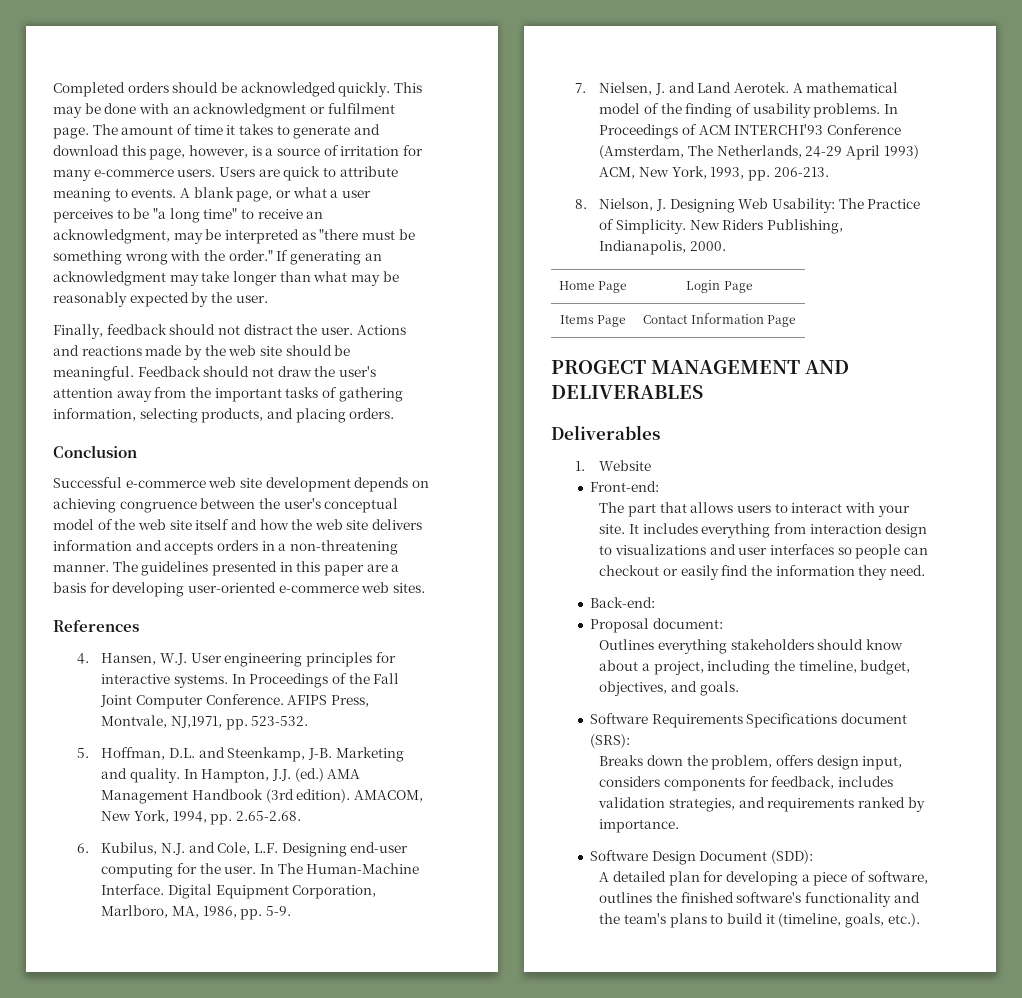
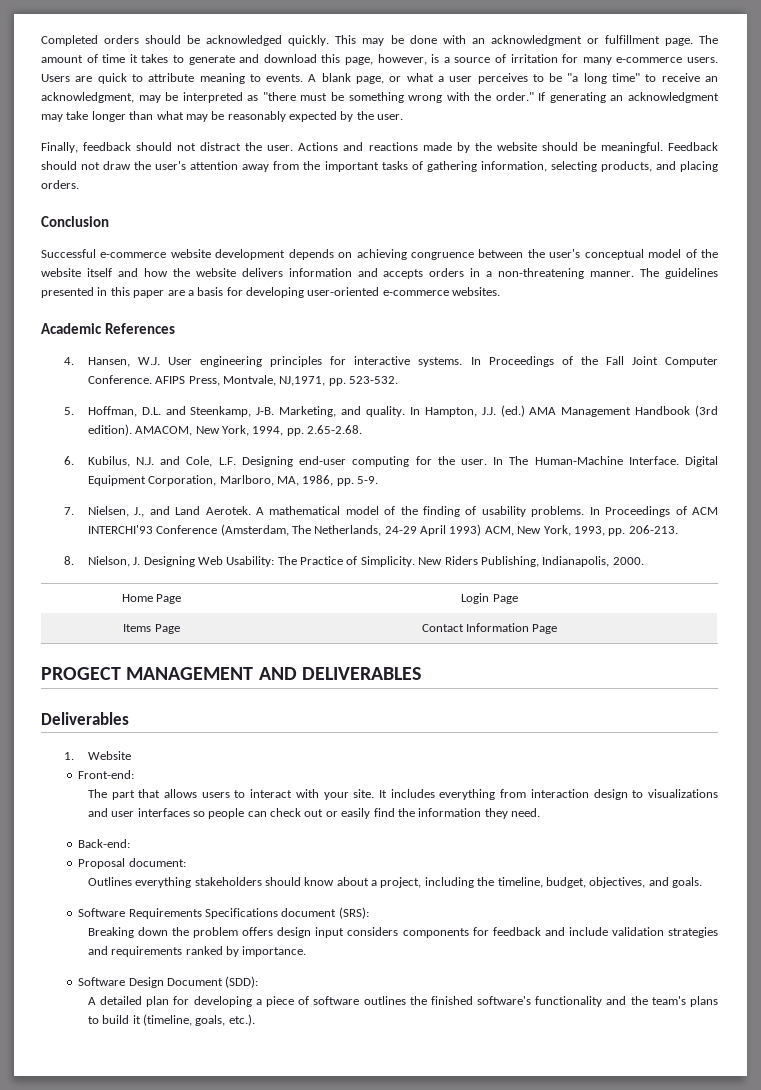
[327,103,395,114] fulfilment -> [604,35,660,44] fulfillment
[228,345,282,356] web site -> [496,142,537,151] website
[208,477,262,488] web site -> [170,249,211,258] website
[137,519,192,530] web site -> [41,268,81,277] website
[314,519,369,530] web site -> [195,268,236,277] website
[361,582,425,593] web sites. // -> [452,287,501,296] [41,323,102,334] websites. // Academic
[335,747,404,762] Marketing -> [279,406,337,417] Marketing,
[655,83,666,95] J. -> [134,507,145,517] J.,
[599,565,660,576] checkout -> [270,808,324,817] check out
[599,755,644,766] Breaks -> [87,927,134,938] Breaking
[711,755,773,770] problem, -> [193,927,239,938] problem
[862,756,903,770] input, -> [315,927,345,938] input
[771,776,893,789] [598,797,736,812] feedback, includes validation strategies, -> [492,927,718,938] feedback and include validation strategies
[867,871,928,884] software, -> [313,996,360,1005] software

